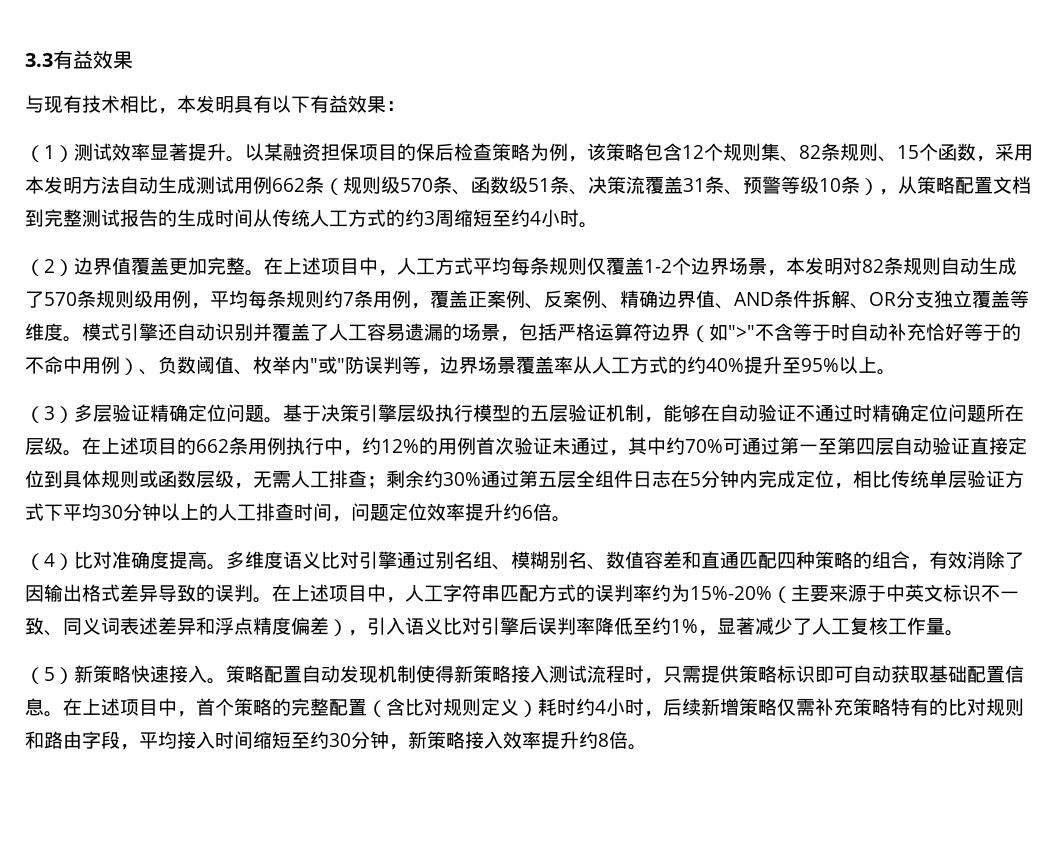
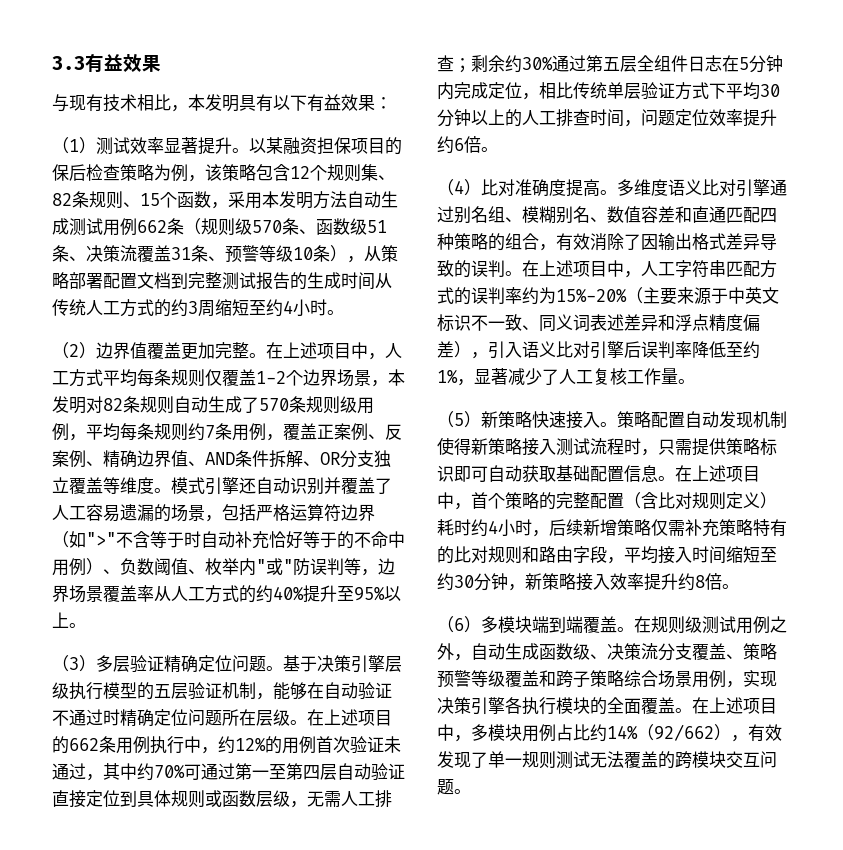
(955, 185) none -> [69,272,103,289] 部署
(647, 747) none -> [437,616,787,634] [437,643,777,661] [437,670,777,688] [437,697,777,715] [437,724,782,742] [437,751,777,769] [437,779,471,795] // （6）多模块端到端覆盖。在规则级测试用例之外，自动生成函数级、决策流分支覆盖、策略预警等级覆盖和跨子策略综合场景用例，实现决策引擎各执行模块的全面覆盖。在上述项目中，多模块用例占比约14%（92/662），有效发现了单一规则测试无法覆盖的跨模块交互问题。

